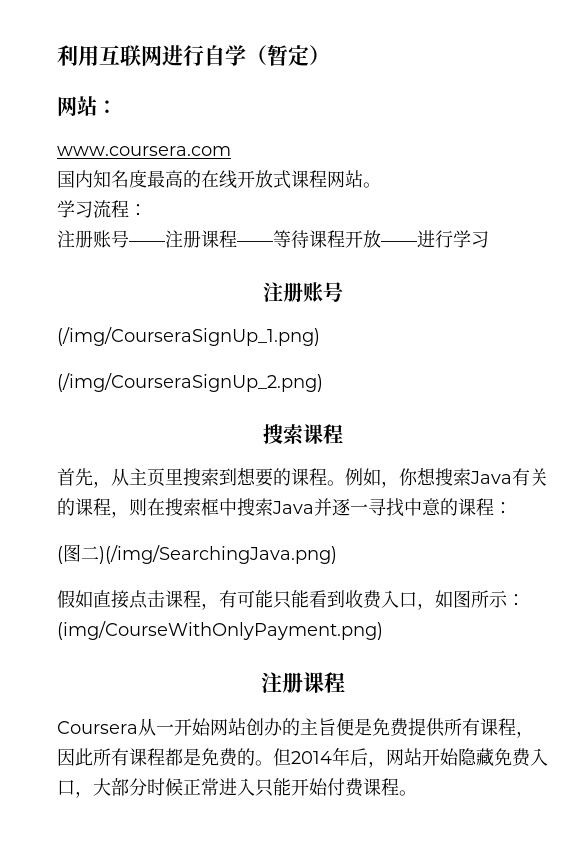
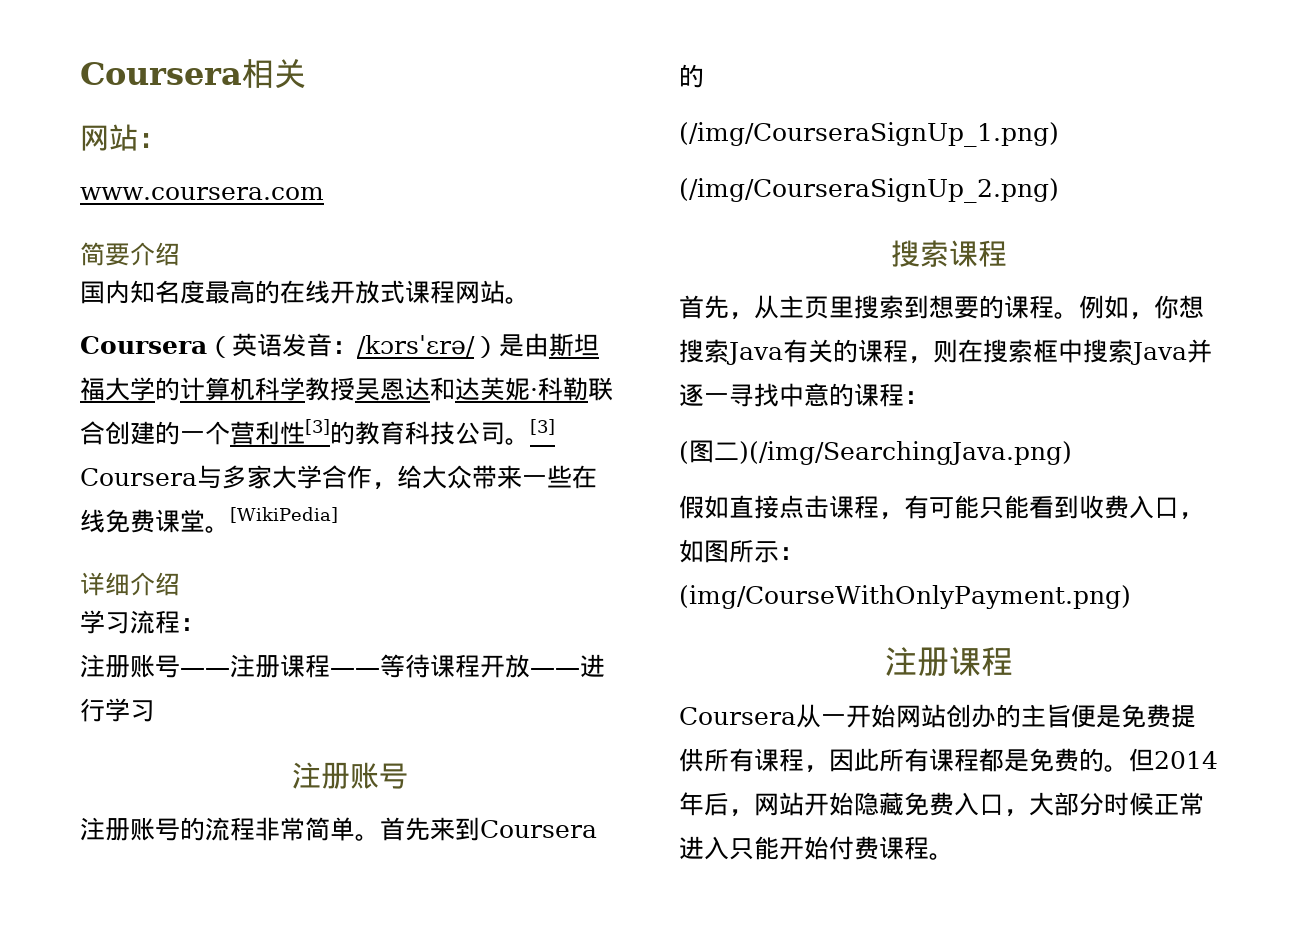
[57,44,330,66] 利用互联网进行自学（暂定） -> [80,59,306,88] Coursera相关
(231, 151) none -> [80,242,180,266] // 简要介绍
(381, 185) none -> [80,333,599,358] [80,377,613,401] [80,419,530,445] [530,419,555,435] [80,465,597,490] [80,509,230,533] [230,507,338,523] [80,572,180,596] // Coursera（英语发音：/kɔrsˈɛrə/）是由斯坦福大学的计算机科学教授吴恩达和达芙妮·科勒联合创建的一个营利性[3]的教育科技公司。[3] Coursera与多家大学合作，给大众带来一些在线免费课堂。[WikiPedia] // 详细介绍
(343, 292) none -> [80,817,597,841] [679,64,704,88] // 注册账号的流程非常简单。首先来到Coursera的

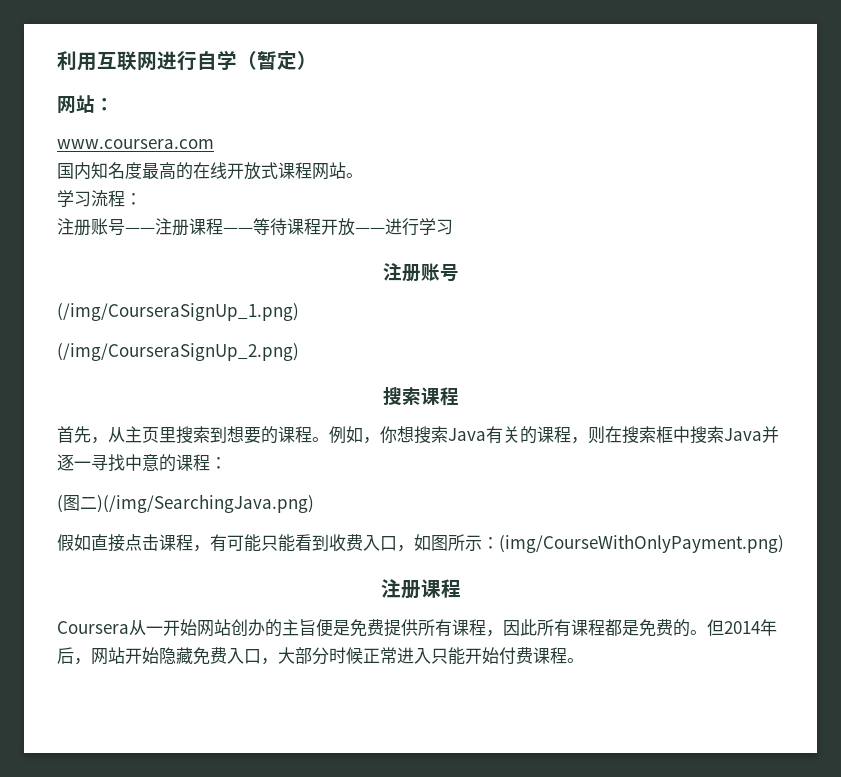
[80,59,306,88] Coursera相关 -> [57,50,317,71] 利用互联网进行自学（暂定）
[80,242,180,266] // 简要介绍 -> (214, 144) none
[80,333,599,358] [80,377,613,401] [80,419,530,445] [530,419,555,435] [80,465,597,490] [80,509,230,533] [230,507,338,523] [80,572,180,596] // Coursera（英语发音：/kɔrsˈɛrə/）是由斯坦福大学的计算机科学教授吴恩达和达芙妮·科勒联合创建的一个营利性[3]的教育科技公司。[3] Coursera与多家大学合作，给大众带来一些在线免费课堂。[WikiPedia] // 详细介绍 -> (363, 175) none
[80,817,597,841] [679,64,704,88] // 注册账号的流程非常简单。首先来到Coursera的 -> (459, 273) none

